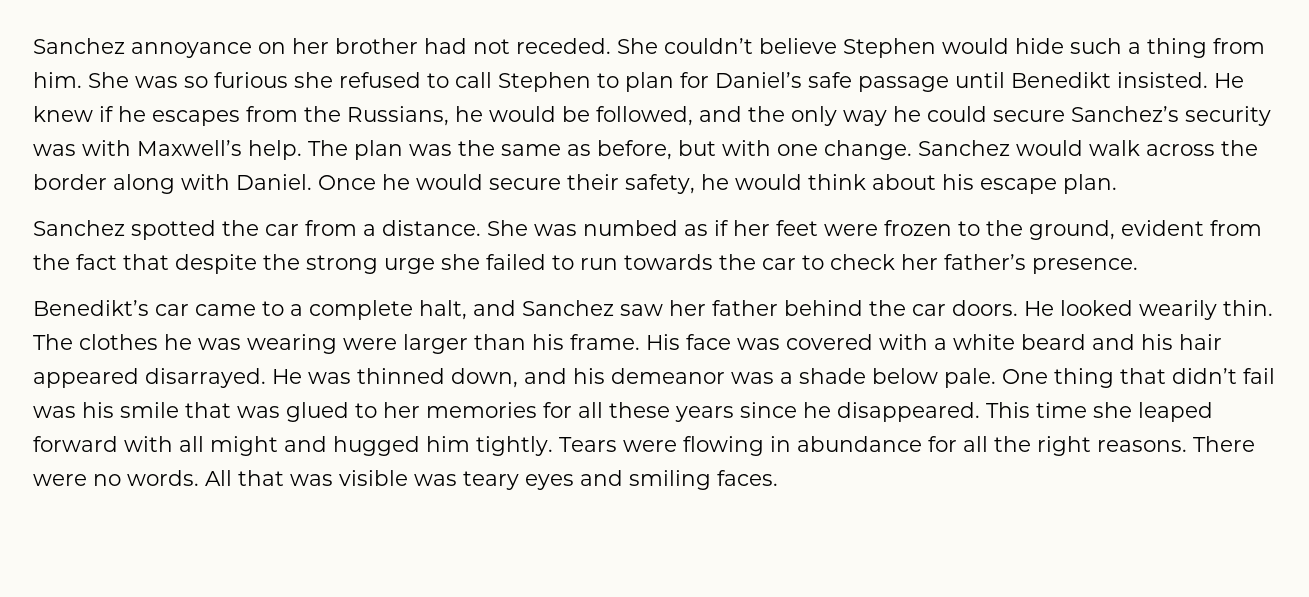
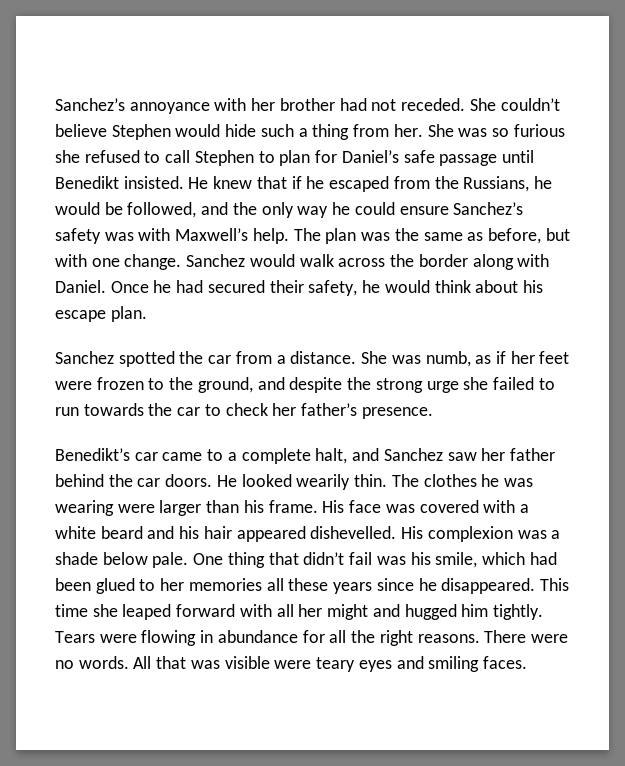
[33,38,286,58] Sanchez annoyance on -> [55,98,247,114] Sanchez’s annoyance with
[33,72,82,88] him. -> [393,124,423,137] her.
(93, 114) none -> [256,176,287,189] that
[152,110,240,126] escapes -> [329,176,390,192] escaped
[993,106,1271,126] secure Sanchez’s security -> [399,202,524,215] [55,228,101,244] ensure Sanchez’s safety
[416,174,561,190] would secure -> [176,280,265,293] had secured
[583,220,678,236] numbed -> [425,351,471,367] numb,
[1121,220,1262,236] [33,254,169,270] evident from the fact that -> [257,377,285,390] and
[145,368,725,388] disarrayed. He was thinned down, and his demeanor -> [310,526,513,542] dishevelled. His complexion
[120,402,280,418] smile that was -> [435,552,557,568] [55,578,91,591] smile, which had been
[543,402,572,418] for -> (262, 584) none
(204, 444) none -> [298,604,323,617] her
[414,474,457,486] was -> [274,660,312,669] were

